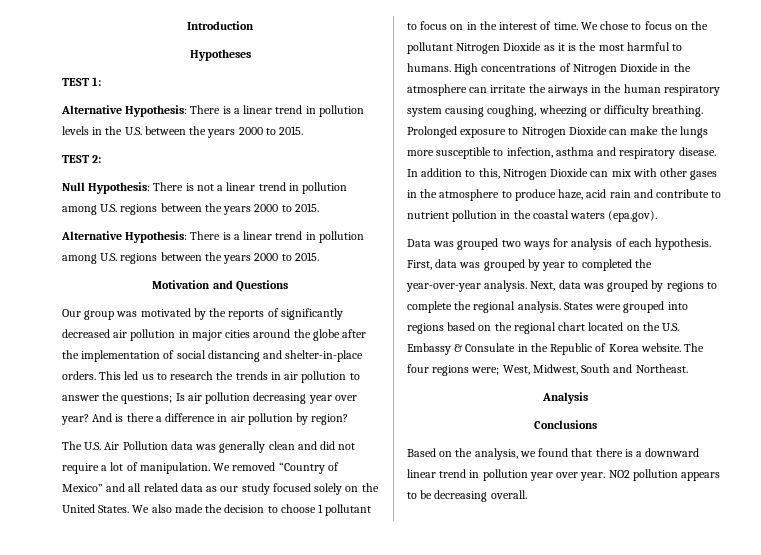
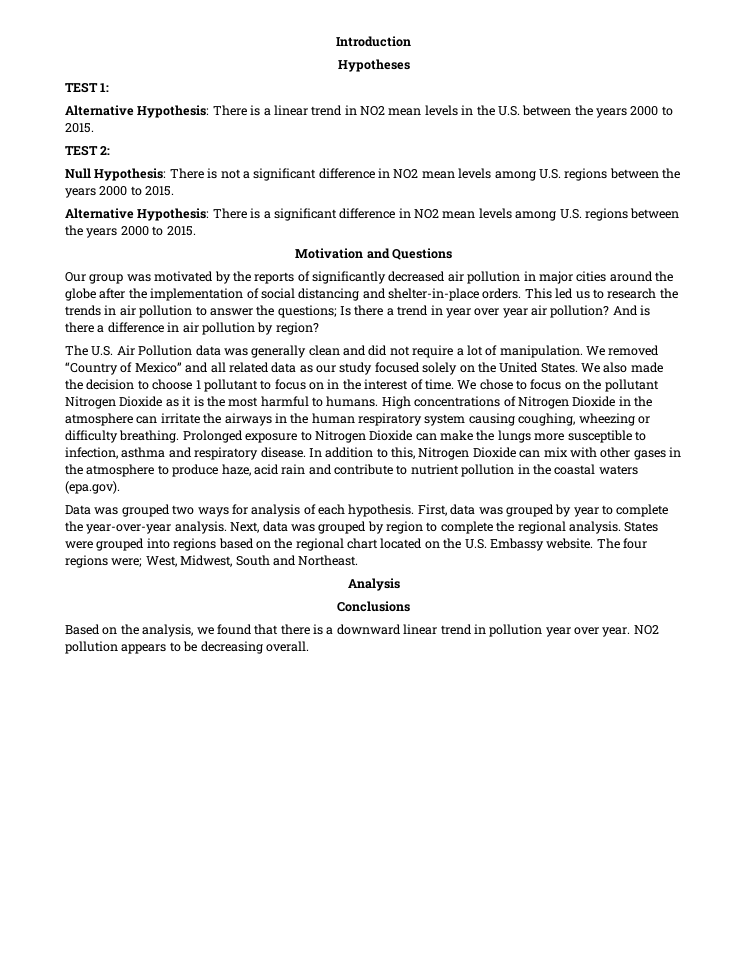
[318,105,364,117] pollution -> [360,106,422,116] NO2 mean
[226,182,348,194] linear trend in pollution -> [253,168,492,181] significant difference in NO2 mean levels
[243,231,364,243] linear trend in pollution -> [273,208,512,221] significant difference in NO2 mean levels
[187,392,357,404] [61,414,89,425] air pollution decreasing year over year? -> [354,305,610,318] there a trend in year over year air pollution?
[581,259,632,271] completed -> [616,504,669,517] complete
[666,281,704,292] regions -> [386,521,423,534] region
[454,343,639,355] & Consulate in the Republic of Korea -> (544, 544) none

